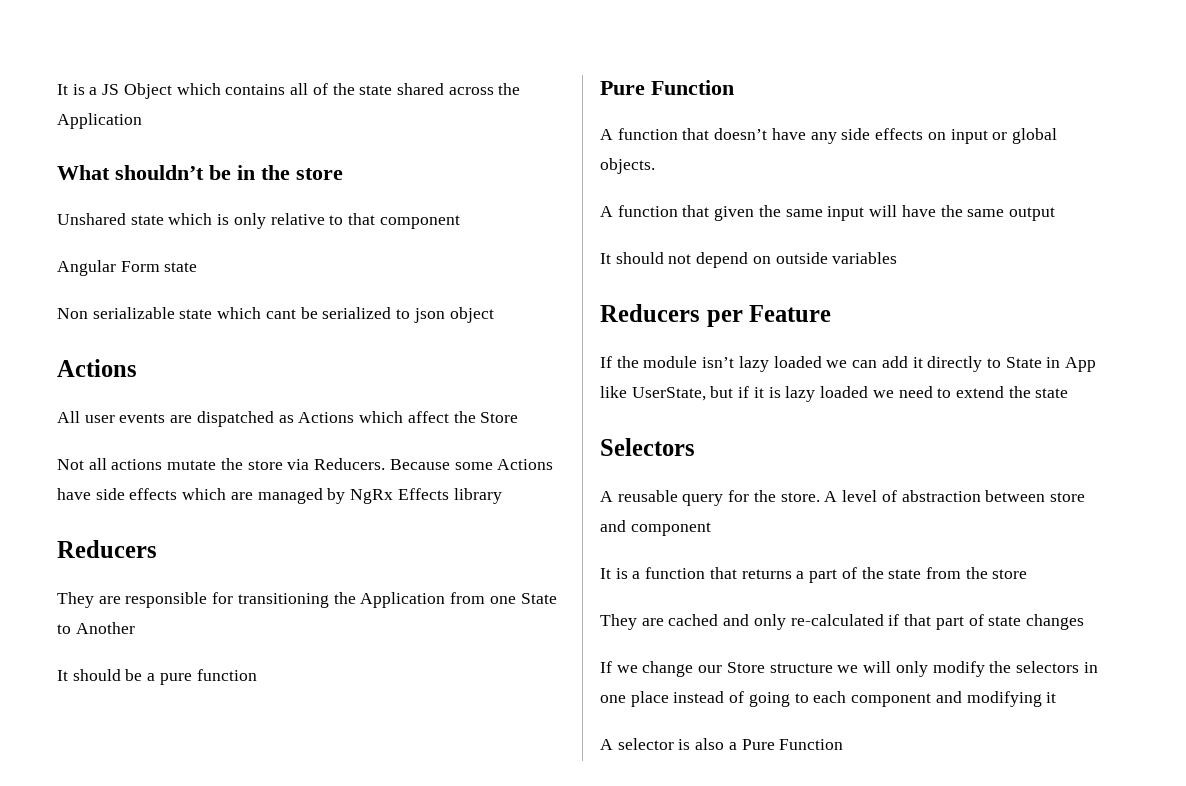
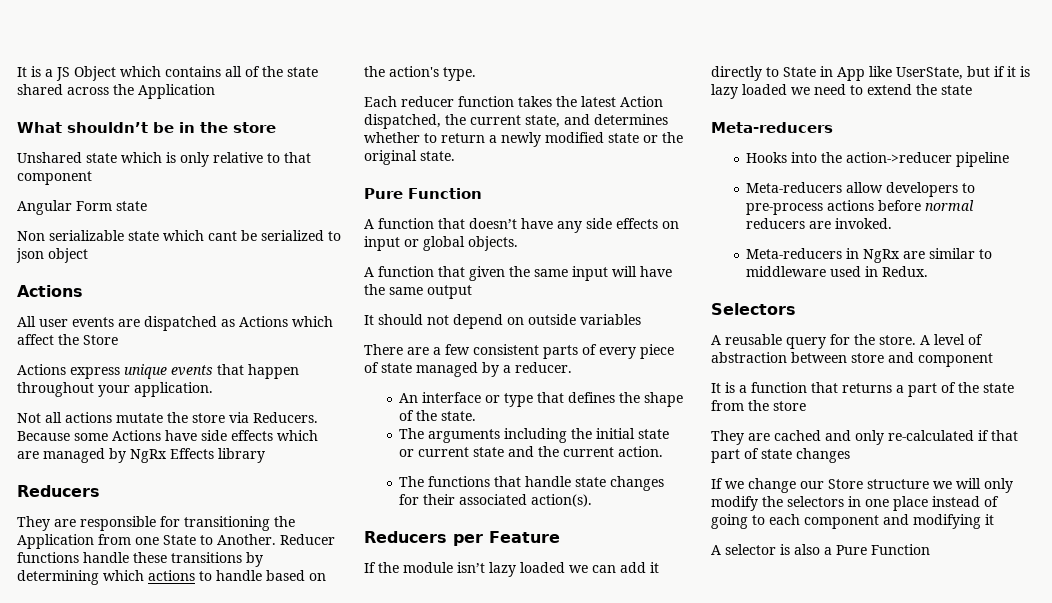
(519, 417) none -> [17,364,299,379] [17,382,213,397] // Actions express unique events that happen throughout your application.
[75,622,135,634] [57,669,257,685] Another // It should be a pure function -> [217,534,335,545] [17,552,263,567] [17,570,326,585] [364,66,476,81] [364,96,663,107] [364,114,668,129] [364,132,683,147] [364,150,455,165] Another. Reducer functions handle these transitions by determining which actions to handle based on the action's type. // Each reducer function takes the latest Action dispatched, the current state, and determines whether to return a newly modified state or the original state.
(898, 258) none -> [364,344,674,359] [364,362,572,377] [399,392,684,407] [399,410,477,421] [399,428,670,443] [399,446,664,457] [399,476,665,491] [399,494,593,507] // There are a few consistent parts of every piece of state managed by a reducer. // An interface or type that defines the shape of the state. // The arguments including the initial state or current state and the current action. // The functions that handle state changes for their associated action(s).
(1069, 393) none -> [711,122,833,133] [746,152,1010,167] [746,182,976,197] [746,200,975,215] [746,218,893,229] [746,248,993,263] [746,266,929,277] // Meta-reducers // Hooks into the action->reducer pipeline // Meta-reducers allow developers to pre-process actions before normal reducers are invoked. // Meta-reducers in NgRx are similar to middleware used in Redux.

